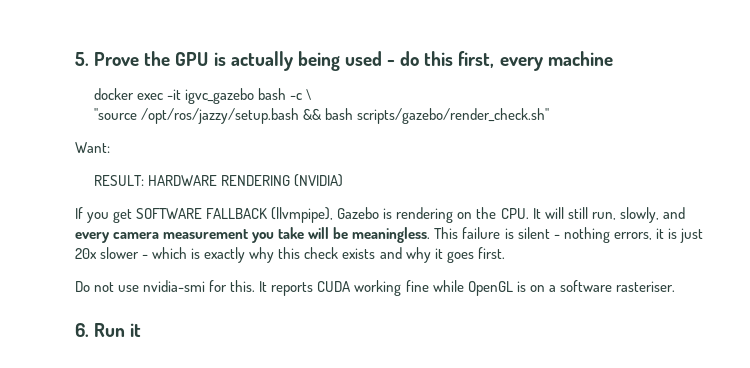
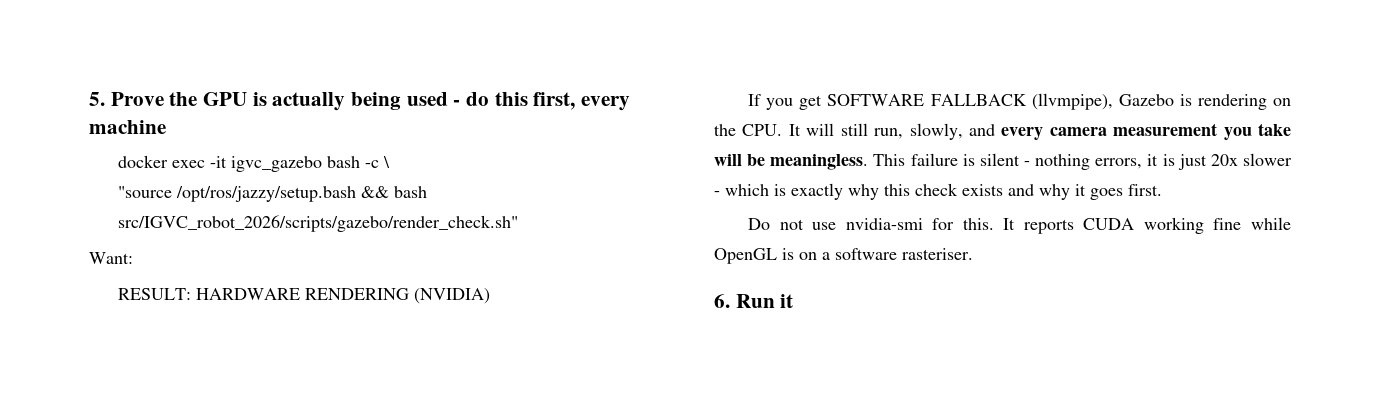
[357,108,550,124] scripts/gazebo/render_check.sh" -> [117,215,518,232] src/IGVC_robot_2026/scripts/gazebo/render_check.sh"

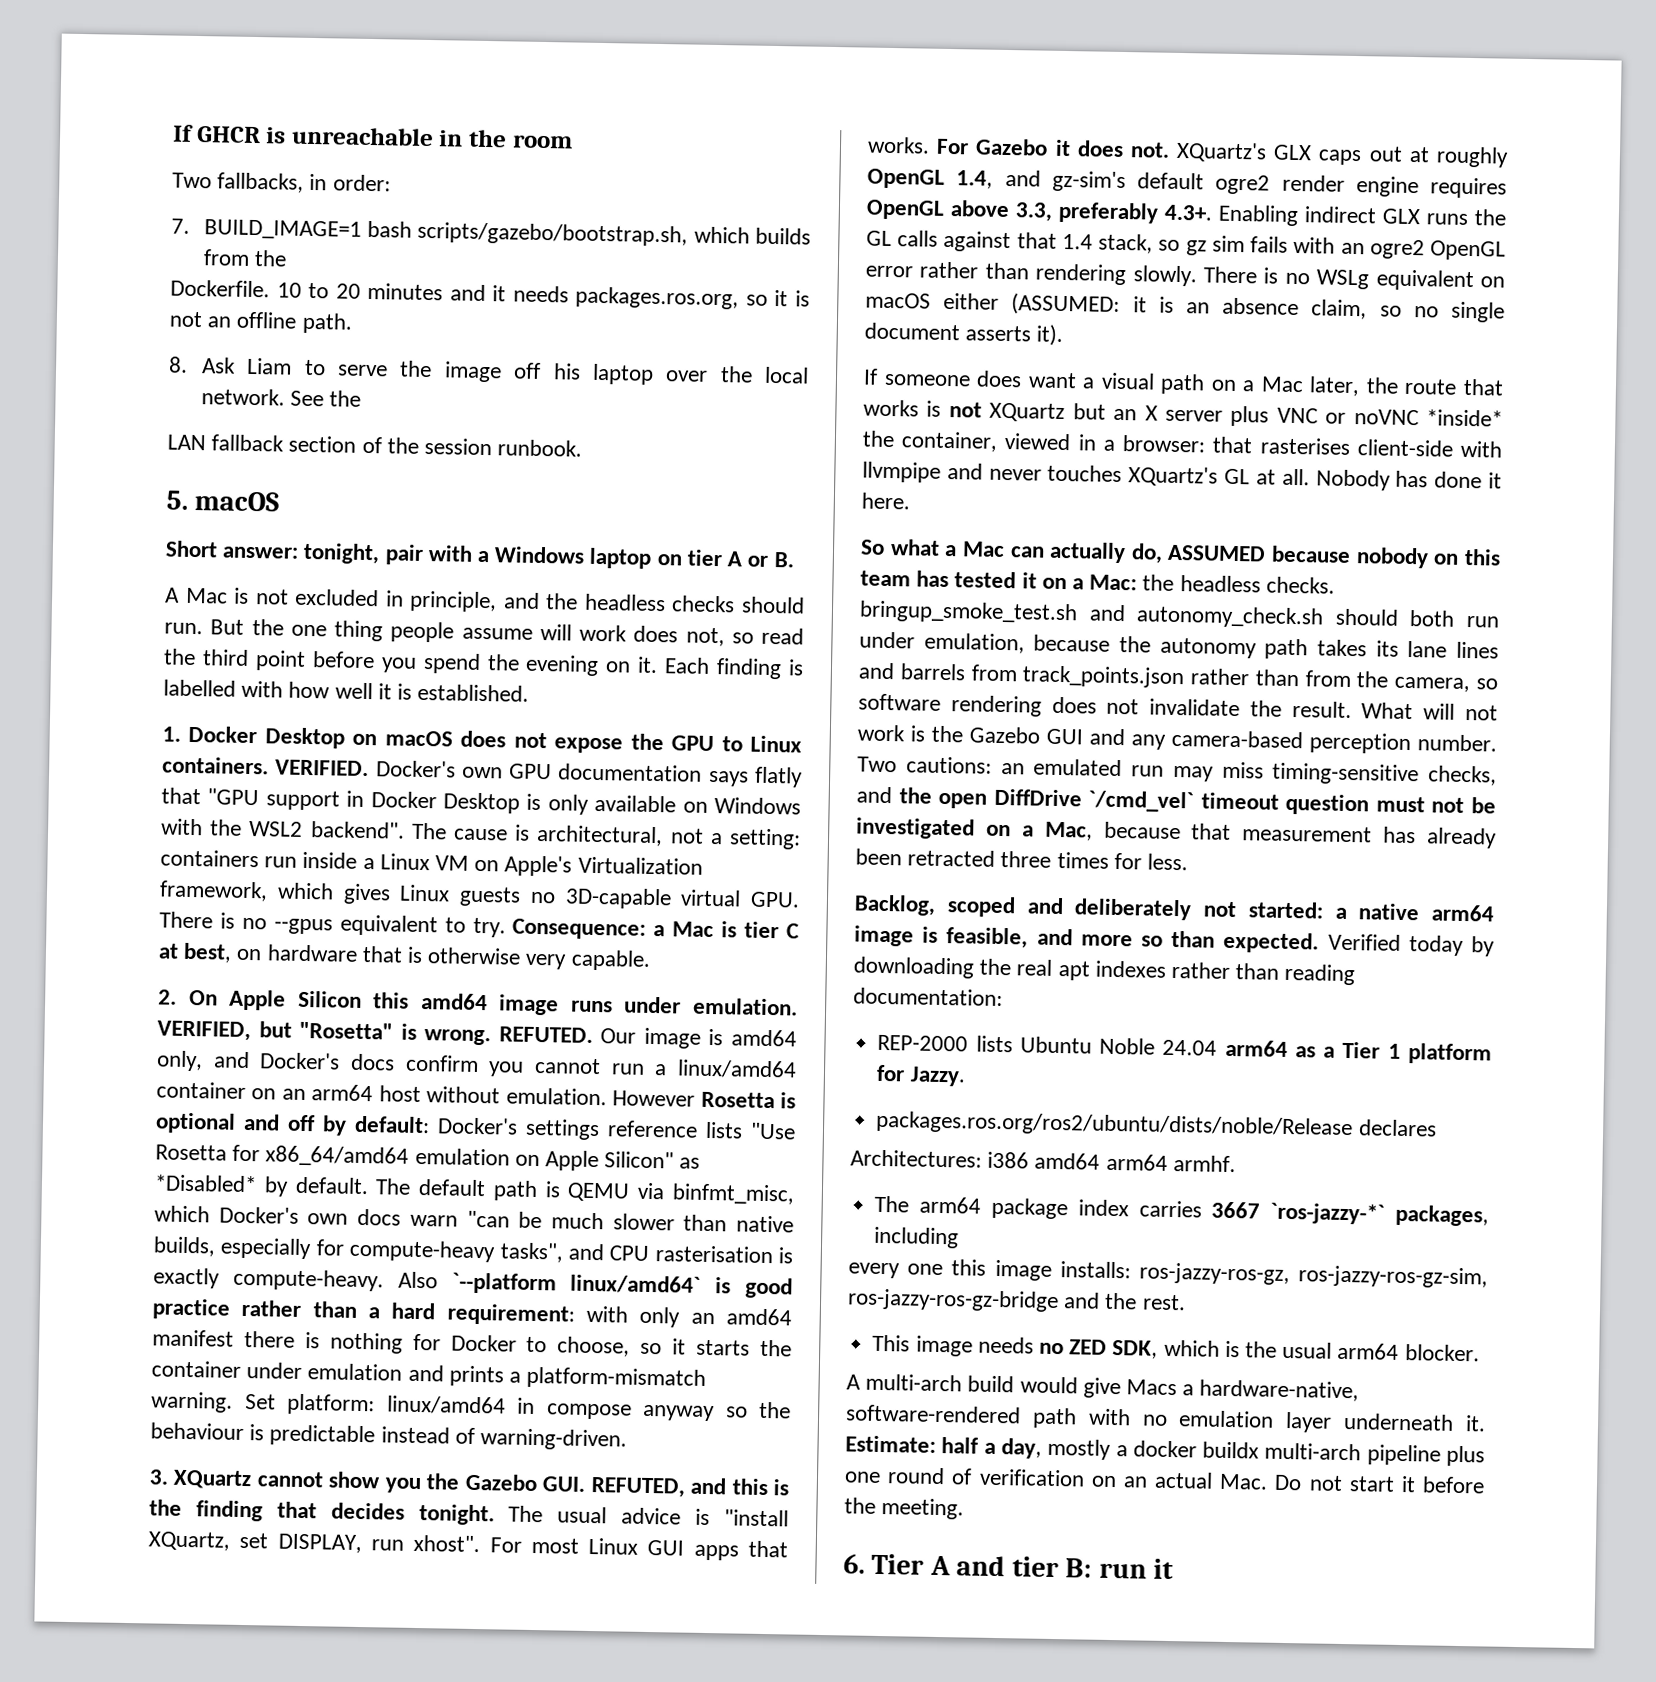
[89,92,631,111] [89,120,166,134] [117,155,390,172] [117,186,427,202] [117,215,518,232] [89,252,133,264] [117,288,490,304] [748,93,1291,110] [714,123,1291,140] [714,153,1292,170] [714,183,1162,200] [748,217,1291,234] [714,248,973,264] [714,294,775,308] 5. Prove the GPU is actually being used - do this first, every machine // docker exec -it igvc_gazebo bash -c \ // "source /opt/ros/jazzy/setup.bash && bash src/IGVC_robot_2026/scripts/gazebo/render_check.sh" // Want: // RESULT: HARDWARE RENDERING (NVIDIA) // If you get SOFTWARE FALLBACK (llvmpipe), Gazebo is rendering on the CPU. It will still run, slowly, and every camera measurement you take will be meaningless. This failure is silent - nothing errors, it is just 20x slower - which is exactly why this check exists and why it goes first. // Do not use nvidia-smi for this. It reports CUDA working fine while OpenGL is on a software rasteriser. // 6. Run -> [172,124,573,149] [172,172,391,193] [171,218,811,247] [202,249,288,267] [170,279,810,310] [169,311,353,334] [168,356,809,385] [200,388,362,407] [167,434,583,457] [166,490,280,512] [165,540,794,569] [165,587,805,614] [164,619,804,647] [163,648,804,680] [163,679,530,702] [162,725,802,754] [162,756,803,788] [161,787,801,815] [161,818,801,850] [160,849,703,877] [159,880,800,910] [159,911,799,940] [158,942,651,971] [158,989,798,1016] [157,1020,797,1049] [156,1050,797,1079] [156,1081,796,1109] [155,1112,796,1141] [155,1144,701,1172] [154,1174,795,1205] [154,1205,794,1233] [153,1236,793,1264] [153,1267,793,1299] [152,1298,792,1328] [152,1329,792,1357] [151,1360,707,1390] [151,1391,791,1422] [150,1422,628,1451] [149,1469,789,1498] [149,1499,789,1527] [148,1531,788,1561] [867,136,1509,168] [867,168,1507,199] [866,199,1507,227] [866,230,1506,261] [865,261,1505,292] [865,292,1505,323] [864,322,1064,346] [863,368,1504,397] [863,399,1503,427] [862,430,1503,458] [862,461,1502,491] [861,492,911,510] [860,539,1501,569] [860,570,1335,594] [859,600,1499,629] [859,631,1499,660] [858,662,1498,693] [858,693,1498,721] [857,724,1497,755] [857,756,1497,786] [856,786,1496,816] [856,817,1497,849] [855,848,1189,871] [854,894,1494,922] [854,925,1495,957] [853,956,1356,986] [853,987,1003,1007] [877,1034,1492,1065] [876,1064,966,1087] [875,1110,1437,1140] [850,1149,1236,1173] [874,1195,1489,1227] [873,1226,960,1249] [848,1259,1488,1289] [847,1288,1186,1313] [872,1334,1480,1362] [846,1373,1360,1402] [845,1404,1486,1433] [845,1435,1485,1467] [844,1467,1485,1494] [844,1497,965,1520] [843,1553,1147,1579] If GHCR is unreachable in the room // Two fallbacks, in order: // 7. BUILD_IMAGE=1 bash scripts/gazebo/bootstrap.sh, which builds from the // Dockerfile. 10 to 20 minutes and it needs packages.ros.org, so it is not an offline path. // 8. Ask Liam to serve the image off his laptop over the local network. See the // LAN fallback section of the session runbook. // 5. macOS // Short answer: tonight, pair with a Windows laptop on tier A or B. // A Mac is not excluded in principle, and the headless checks should run. But the one thing people assume will work does not, so read the third point before you spend the evening on it. Each finding is labelled with how well it is established. // 1. Docker Desktop on macOS does not expose the GPU to Linux containers. VERIFIED. Docker's own GPU documentation says flatly that "GPU support in Docker Desktop is only available on Windows with the WSL2 backend". The cause is architectural, not a setting: containers run inside a Linux VM on Apple's Virtualization framework, which gives Linux guests no 3D-capable virtual GPU. There is no --gpus equivalent to try. Consequence: a Mac is tier C at best, on hardware that is otherwise very capable. // 2. On Apple Silicon this amd64 image runs under emulation. VERIFIED, but "Rosetta" is wrong. REFUTED. Our image is amd64 only, and Docker's docs confirm you cannot run a linux/amd64 container on an arm64 host without emulation. However Rosetta is optional and off by default: Docker's settings reference lists "Use Rosetta for x86_64/amd64 emulation on Apple Silicon" as *Disabled* by default. The default path is QEMU via binfmt_misc, which Docker's own docs warn "can be much slower than native builds, especially for compute-heavy tasks", and CPU rasterisation is exactly compute-heavy. Also `--platform linux/amd64` is good practice rather than a hard requirement: with only an amd64 manifest there is nothing for Docker to choose, so it starts the container under emulation and prints a platform-mismatch warning. Set platform: linux/amd64 in compose anyway so the behaviour is predictable instead of warning-driven. // 3. XQuartz cannot show you the Gazebo GUI. REFUTED, and this is the finding that decides tonight. The usual advice is "install XQuartz, set DISPLAY, run xhost". For most Linux GUI apps that works. For Gazebo it does not. XQuartz's GLX caps out at roughly OpenGL 1.4, and gz-sim's default ogre2 render engine requires OpenGL above 3.3, preferably 4.3+. Enabling indirect GLX runs the GL calls against that 1.4 stack, so gz sim fails with an ogre2 OpenGL error rather than rendering slowly. There is no WSLg equivalent on macOS either (ASSUMED: it is an absence claim, so no single document asserts it). // If someone does want a visual path on a Mac later, the route that works is not XQuartz but an X server plus VNC or noVNC *inside* the container, viewed in a browser: that rasterises client-side with llvmpipe and never touches XQuartz's GL at all. Nobody has done it here. // So what a Mac can actually do, ASSUMED because nobody on this team has tested it on a Mac: the headless checks. bringup_smoke_test.sh and autonomy_check.sh should both run under emulation, because the autonomy path takes its lane lines and barrels from track_points.json rather than from the camera, so software rendering does not invalidate the result. What will not work is the Gazebo GUI and any camera-based perception number. Two cautions: an emulated run may miss timing-sensitive checks, and the open DiffDrive `/cmd_vel` timeout question must not be investigated on a Mac, because that measurement has already been retracted three times for less. // Backlog, scoped and deliberately not started: a native arm64 image is feasible, and more so than expected. Verified today by downloading the real apt indexes rather than reading documentation: // REP-2000 lists Ubuntu Noble 24.04 arm64 as a Tier 1 platform for Jazzy. // packages.ros.org/ros2/ubuntu/dists/noble/Release declares // Architectures: i386 amd64 arm64 armhf. // The arm64 package index carries 3667 `ros-jazzy-*` packages, including // every one this image installs: ros-jazzy-ros-gz, ros-jazzy-ros-gz-sim, ros-jazzy-ros-gz-bridge and the rest. // This image needs no ZED SDK, which is the usual arm64 blocker. // A multi-arch build would give Macs a hardware-native, software-rendered path with no emulation layer underneath it. Estimate: half a day, mostly a docker buildx multi-arch pipeline plus one round of verification on an actual Mac. Do not start it before the meeting. // 6. Tier A and tier B: run

